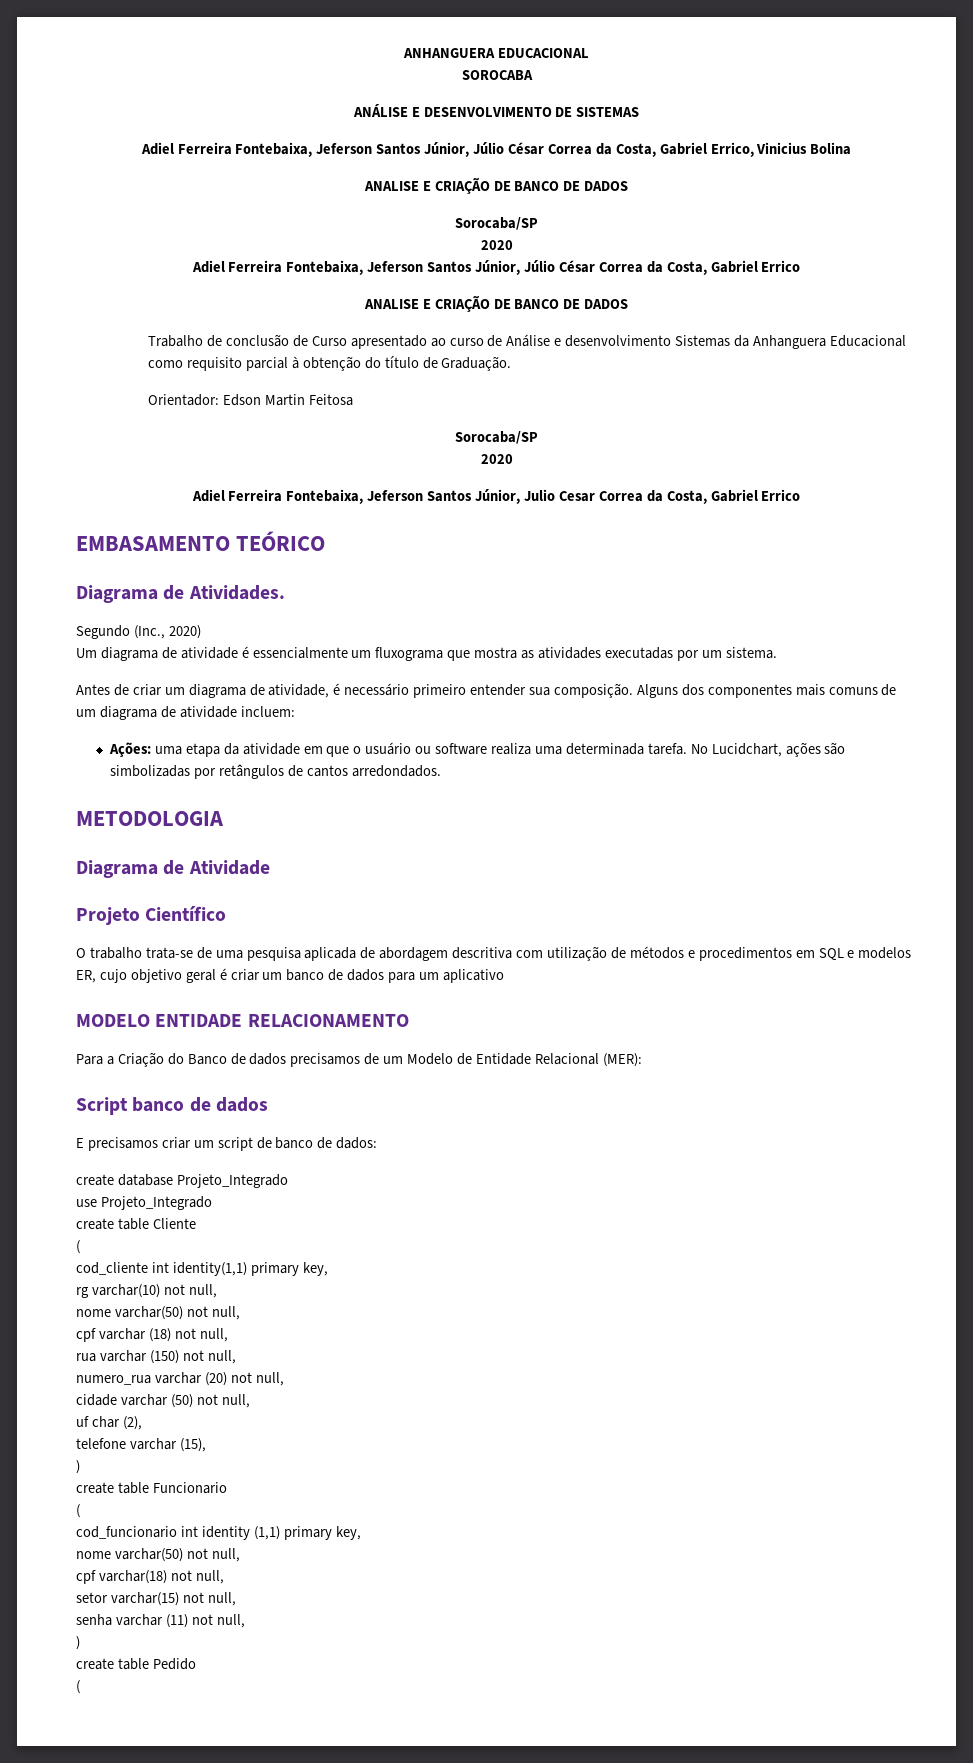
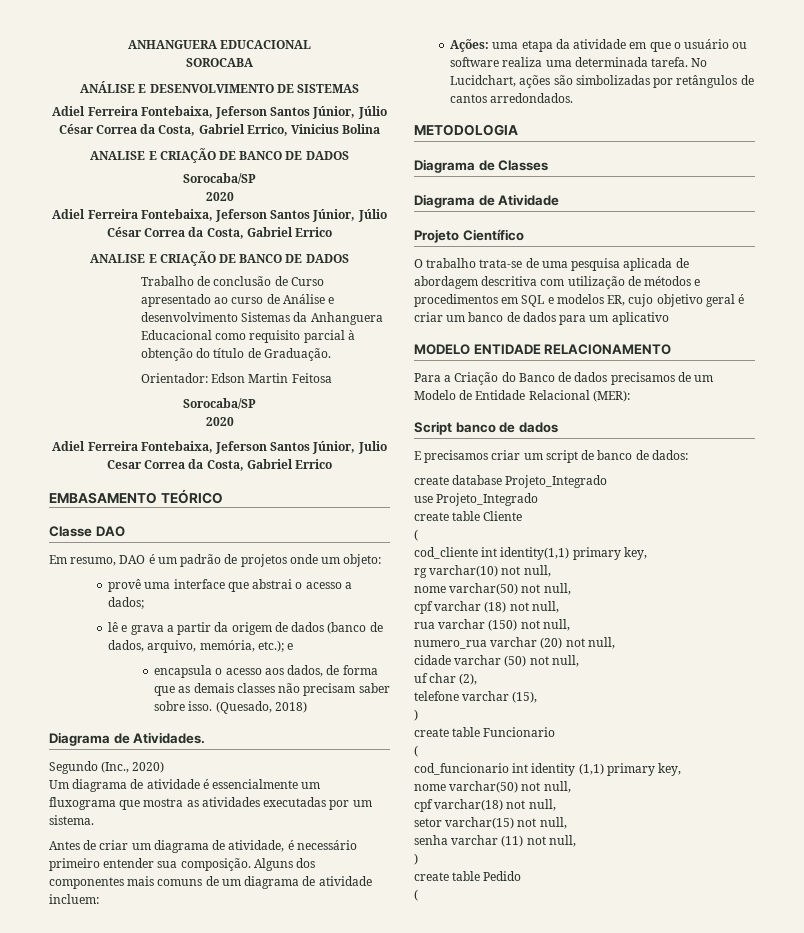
(326, 541) none -> [49,526,125,537] [49,554,382,567] [108,579,352,592] [108,597,145,609] [108,622,383,635] [108,640,294,653] [154,665,378,678] [154,683,390,696] [154,701,307,714] // Classe DAO // Em resumo, DAO é um padrão de projetos onde um objeto: // provê uma interface que abstrai o acesso a dados; // lê e grava a partir da origem de dados (banco de dados, arquivo, memória, etc.); e // encapsula o acesso aos dados, de forma que as demais classes não precisam saber sobre isso. (Quesado, 2018)
(224, 818) none -> [414,159,549,173] // Diagrama de Classes

